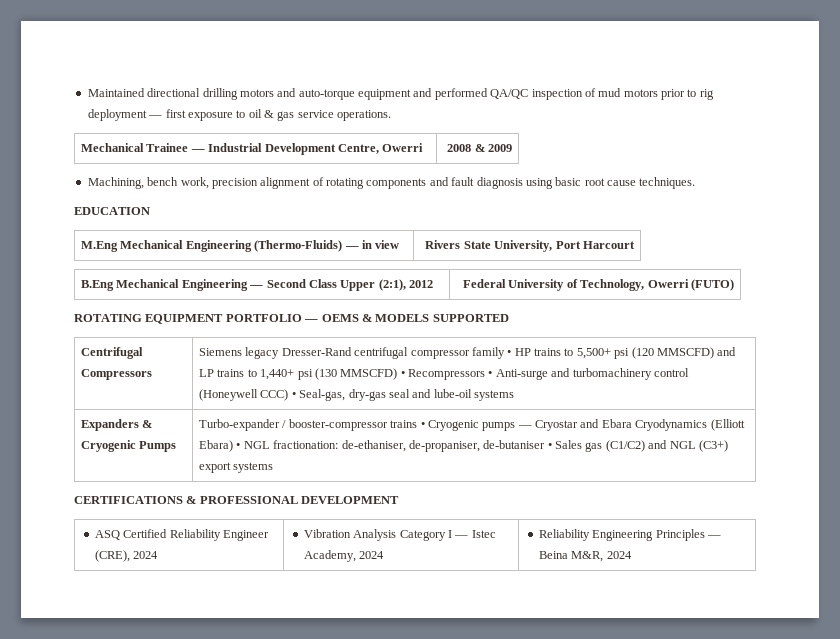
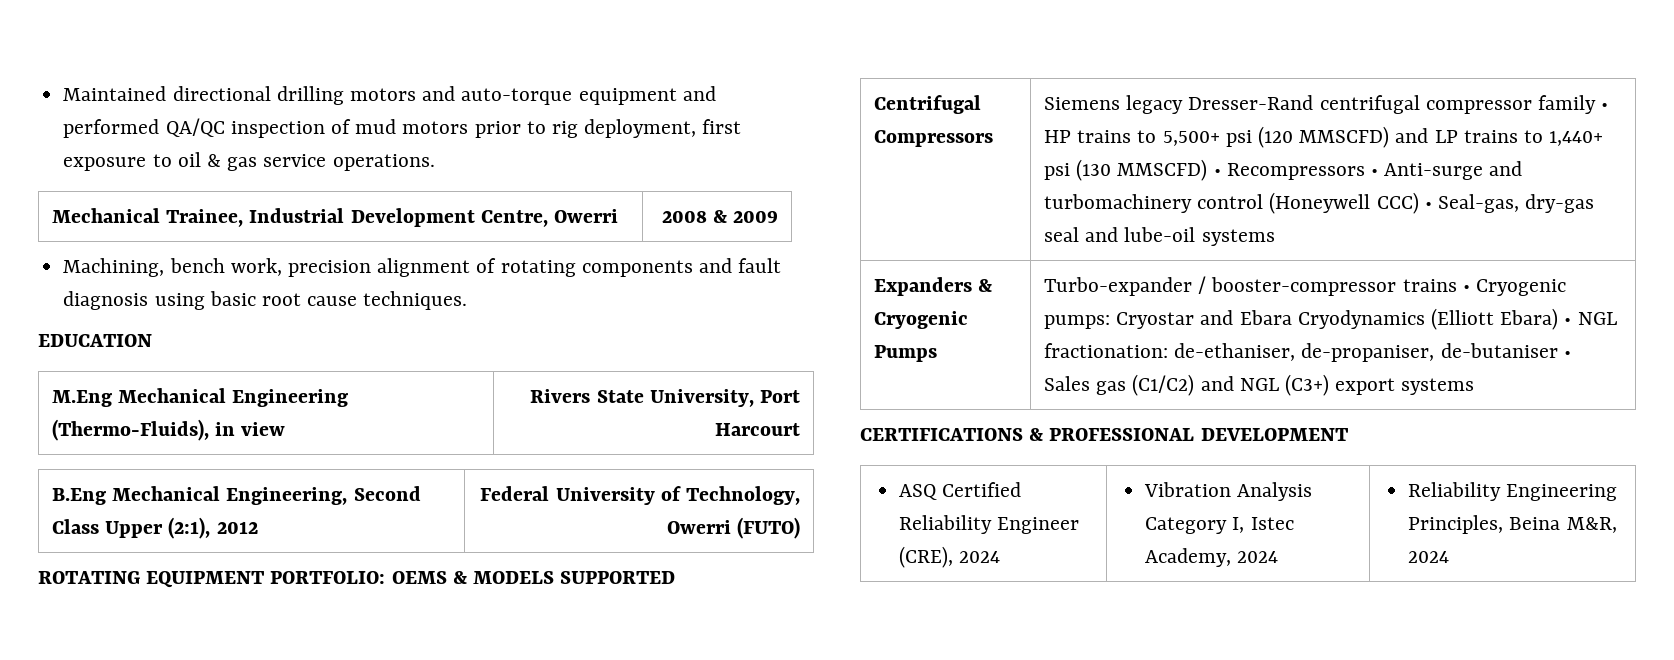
[87,109,163,121] deployment — -> [584,119,697,138] deployment,
[146,143,205,152] Trainee — -> [166,209,244,227] Trainee,
[254,240,359,252] (Thermo-Fluids) — -> [51,419,209,441] (Thermo-Fluids),
[181,279,264,291] Engineering — -> [226,487,348,505] Engineering,
[225,314,319,322] PORTFOLIO — -> [270,571,386,584] PORTFOLIO:
[482,422,532,431] pumps — -> [1043,315,1110,329] pumps:
[447,530,469,538] I — -> [1232,517,1245,533] I,
[655,529,721,541] Principles — -> [1408,515,1504,534] Principles,

